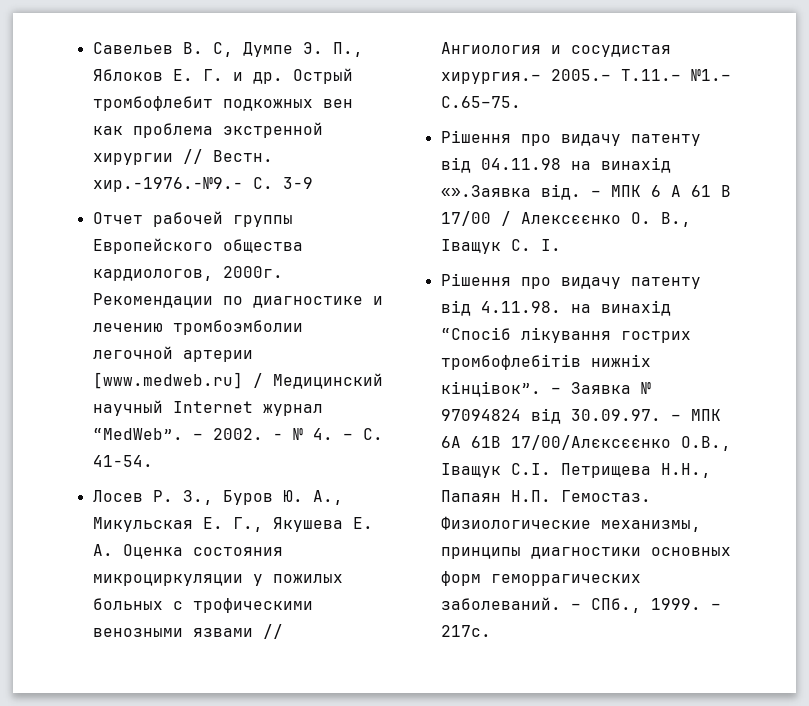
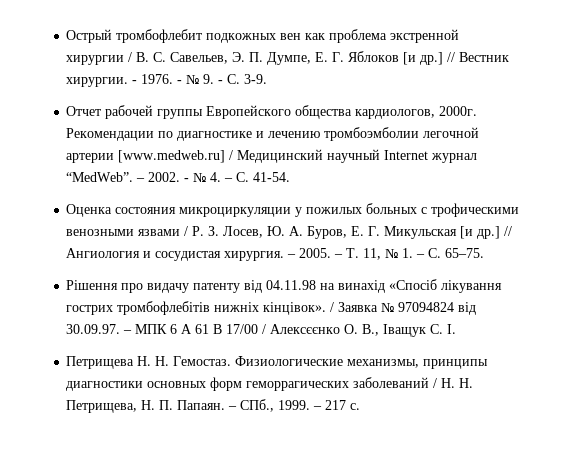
[92,42,363,57] [92,69,283,84] Савельев В. С, Думпе Э. П., Яблоков Е. Г. и др. -> (66, 36) none
[182,149,273,164] [92,177,313,192] // Вестн. хир.-1976.-№9.- С. 3-9 -> [128,51,510,65] [66,74,268,87] / В. С. Савельев, Э. П. Думпе, Е. Г. Яблоков [и др.] // Вестник хирургии. - 1976. - № 9. - С. 3-9.
[92,490,343,505] [92,517,373,532] [92,544,113,556] Лосев Р. З., Буров Ю. А., Микульская Е. Г., Якушева Е. А. -> (291, 177) none
[262,624,283,639] [440,42,671,57] [440,69,731,84] [440,96,521,108] // Ангиология и сосудистая хирургия.– 2005.– Т.11.– №1.– С.65–75. -> [184,226,513,239] [66,248,485,261] / Р. З. Лосев, Ю. А. Буров, Е. Г. Микульская [и др.] // Ангиология и сосудистая хирургия. – 2005. – Т. 11, № 1. – С. 65–75.
[440,184,581,200] «».Заявка від. -> [389,279,503,293] [66,301,477,315] [66,324,121,334] «Спосіб лікування гострих тромбофлебітів нижніх кінцівок». / Заявка № 97094824 від 30.09.97.
[440,273,701,289] [440,300,671,316] [440,327,691,343] [440,354,651,370] [440,381,651,397] [440,408,721,424] [440,435,731,451] [440,463,711,478] [440,490,551,502] Рішення про видачу патенту від 4.11.98. на винахід “Спосіб лікування гострих тромбофлебітів нижніх кінцівок”. – Заявка № 97094824 від 30.09.97. – МПК 6А 61В 17/00/Алєксєєнко О.В., Іващук С.І. Петрищева Н.Н., Папаян Н.П. -> [66,356,170,369] Петрищева Н. Н.
[440,597,561,610] заболеваний. -> [353,377,474,388] [66,400,226,413] заболеваний / Н. Н. Петрищева, Н. П. Папаян.
[440,625,491,637] 217с. -> [325,400,361,410] 217 с.

